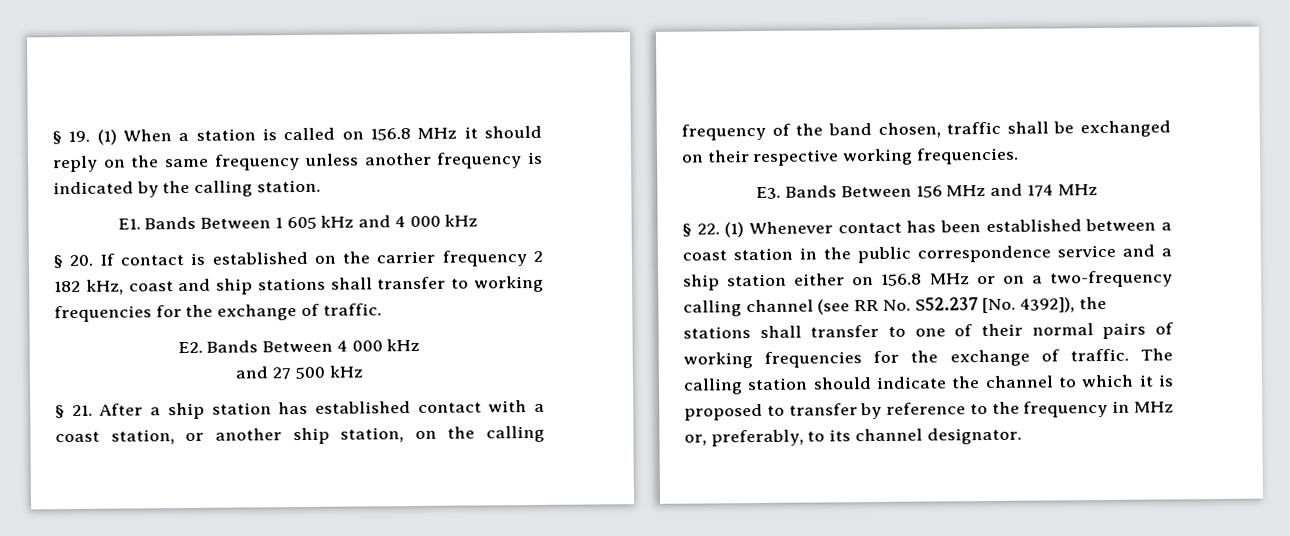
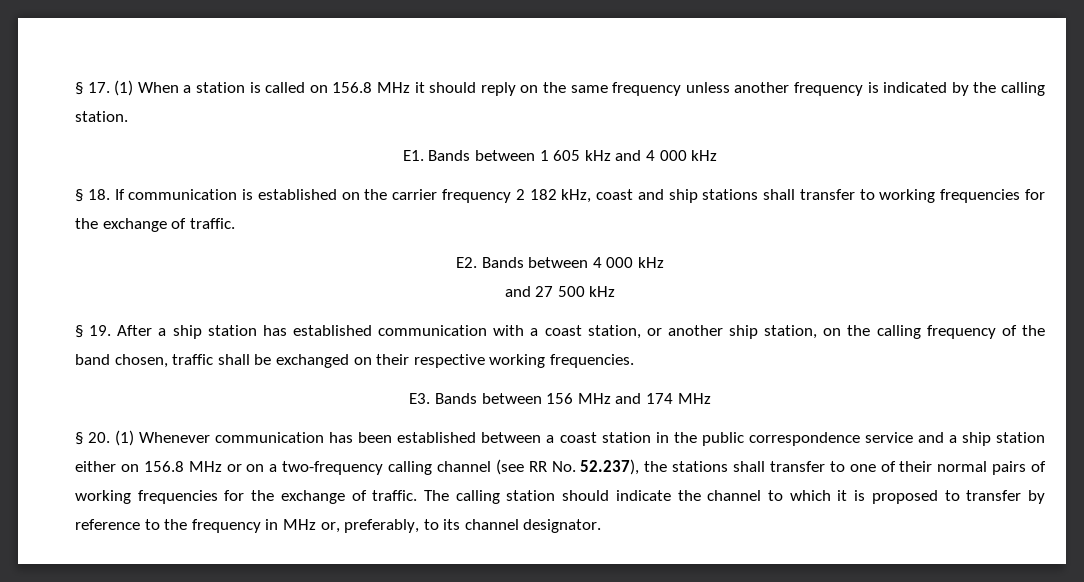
[52,130,91,145] § 19. -> [75,82,110,95] § 17.
[200,217,272,229] Between -> [475,150,536,161] between
[69,253,184,267] 20. If contact -> [87,189,238,200] 18. If communication
[262,340,334,353] Between -> [528,257,589,268] between
[71,404,93,417] 21. -> [89,325,112,336] 19.
[417,402,482,413] contact -> [378,325,488,336] communication
[840,185,912,198] Between -> [481,393,542,404] between
[696,223,720,235] 22. -> [88,432,111,443] 20.
[837,222,902,234] contact -> [215,432,325,443] communication
[914,297,1076,314] S52.237 [No. 4392]), -> [580,459,640,475] 52.237),

